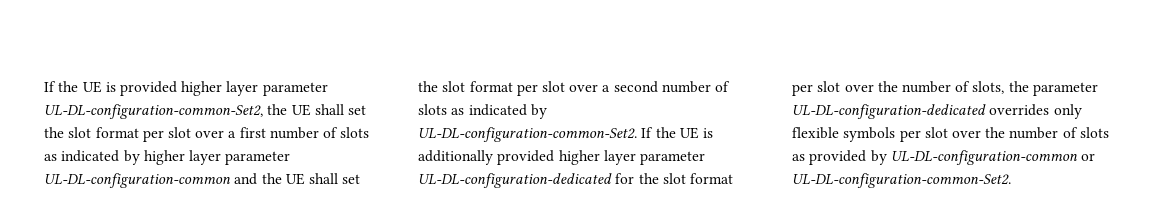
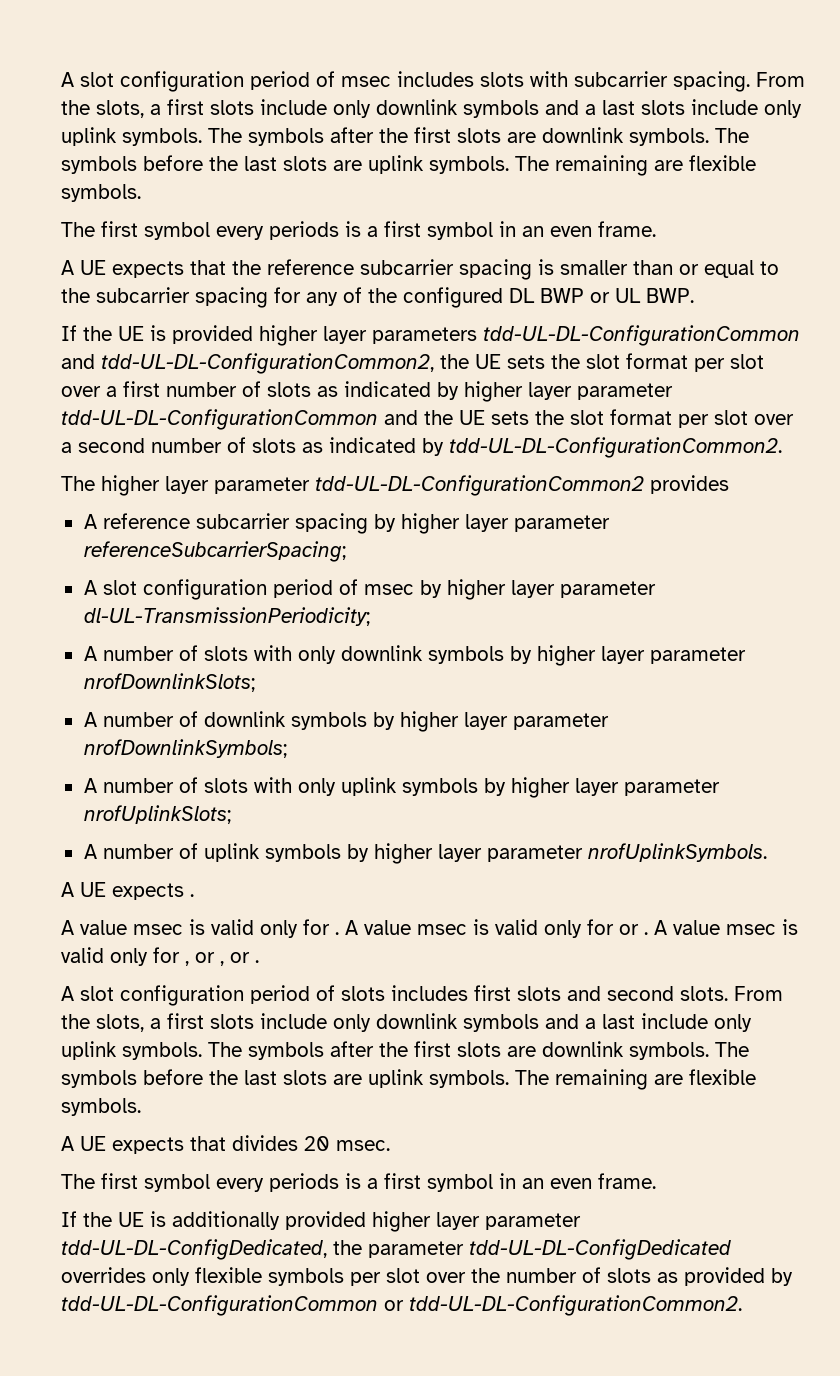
(44, 86) none -> [61,71,806,92] [61,99,803,118] [61,127,750,146] [61,155,757,176] [61,184,142,202] [61,221,657,240] [61,259,780,280] [61,287,695,308] A slot configuration period of msec includes slots with subcarrier spacing. From the slots, a first slots include only downlink symbols and a last slots include only uplink symbols. The symbols after the first slots are downlink symbols. The symbols before the last slots are uplink symbols. The remaining are flexible symbols. // The first symbol every periods is a first symbol in an even frame. // A UE expects that the reference subcarrier spacing is smaller than or equal to the subcarrier spacing for any of the configured DL BWP or UL BWP. //
[262,82,328,96] [44,104,366,119] parameter UL-DL-configuration-common-Set2, the UE shall set -> [372,325,801,346] [61,353,546,374] parameters tdd-UL-DL-ConfigurationCommon and tdd-UL-DL-ConfigurationCommon2, the UE sets
[44,173,232,188] UL-DL-configuration-common -> [61,409,379,430] tdd-UL-DL-ConfigurationCommon
[308,173,361,184] shall set -> [491,411,530,425] sets
[418,127,638,142] UL-DL-configuration-common-Set2. -> [449,437,783,458] [61,475,730,496] [83,513,610,534] [83,541,346,562] [83,579,656,600] [83,607,370,626] [83,645,746,666] [83,673,255,692] [83,711,609,732] [83,739,287,758] [83,777,720,798] [83,805,231,824] [83,843,767,864] [61,882,195,900] [61,919,799,938] [61,947,260,966] [61,985,784,1006] [61,1013,753,1032] [61,1041,750,1060] [61,1069,757,1090] [61,1098,142,1116] [61,1135,391,1154] [61,1173,657,1192] tdd-UL-DL-ConfigurationCommon2. // The higher layer parameter tdd-UL-DL-ConfigurationCommon2 provides // A reference subcarrier spacing by higher layer parameter referenceSubcarrierSpacing; // A slot configuration period of msec by higher layer parameter dl-UL-TransmissionPeriodicity; // A number of slots with only downlink symbols by higher layer parameter nrofDownlinkSlots; // A number of downlink symbols by higher layer parameter nrofDownlinkSymbols; // A number of slots with only uplink symbols by higher layer parameter nrofUplinkSlots; // A number of uplink symbols by higher layer parameter nrofUplinkSymbols. // A UE expects . // A value msec is valid only for . A value msec is valid only for or . A value msec is valid only for , or , or . // A slot configuration period of slots includes first slots and second slots. From the slots, a first slots include only downlink symbols and a last include only uplink symbols. The symbols after the first slots are downlink symbols. The symbols before the last slots are uplink symbols. The remaining are flexible symbols. // A UE expects that divides 20 msec. // The first symbol every periods is a first symbol in an even frame. //
[418,173,733,188] [792,81,1005,96] UL-DL-configuration-dedicated for the slot format per slot over the number of slots, -> [61,1239,328,1260] tdd-UL-DL-ConfigDedicated,
[792,104,987,119] UL-DL-configuration-dedicated -> [469,1239,732,1260] tdd-UL-DL-ConfigDedicated
[890,150,1095,165] [792,173,1012,188] UL-DL-configuration-common or UL-DL-configuration-common-Set2. -> [61,1295,743,1316] tdd-UL-DL-ConfigurationCommon or tdd-UL-DL-ConfigurationCommon2.

